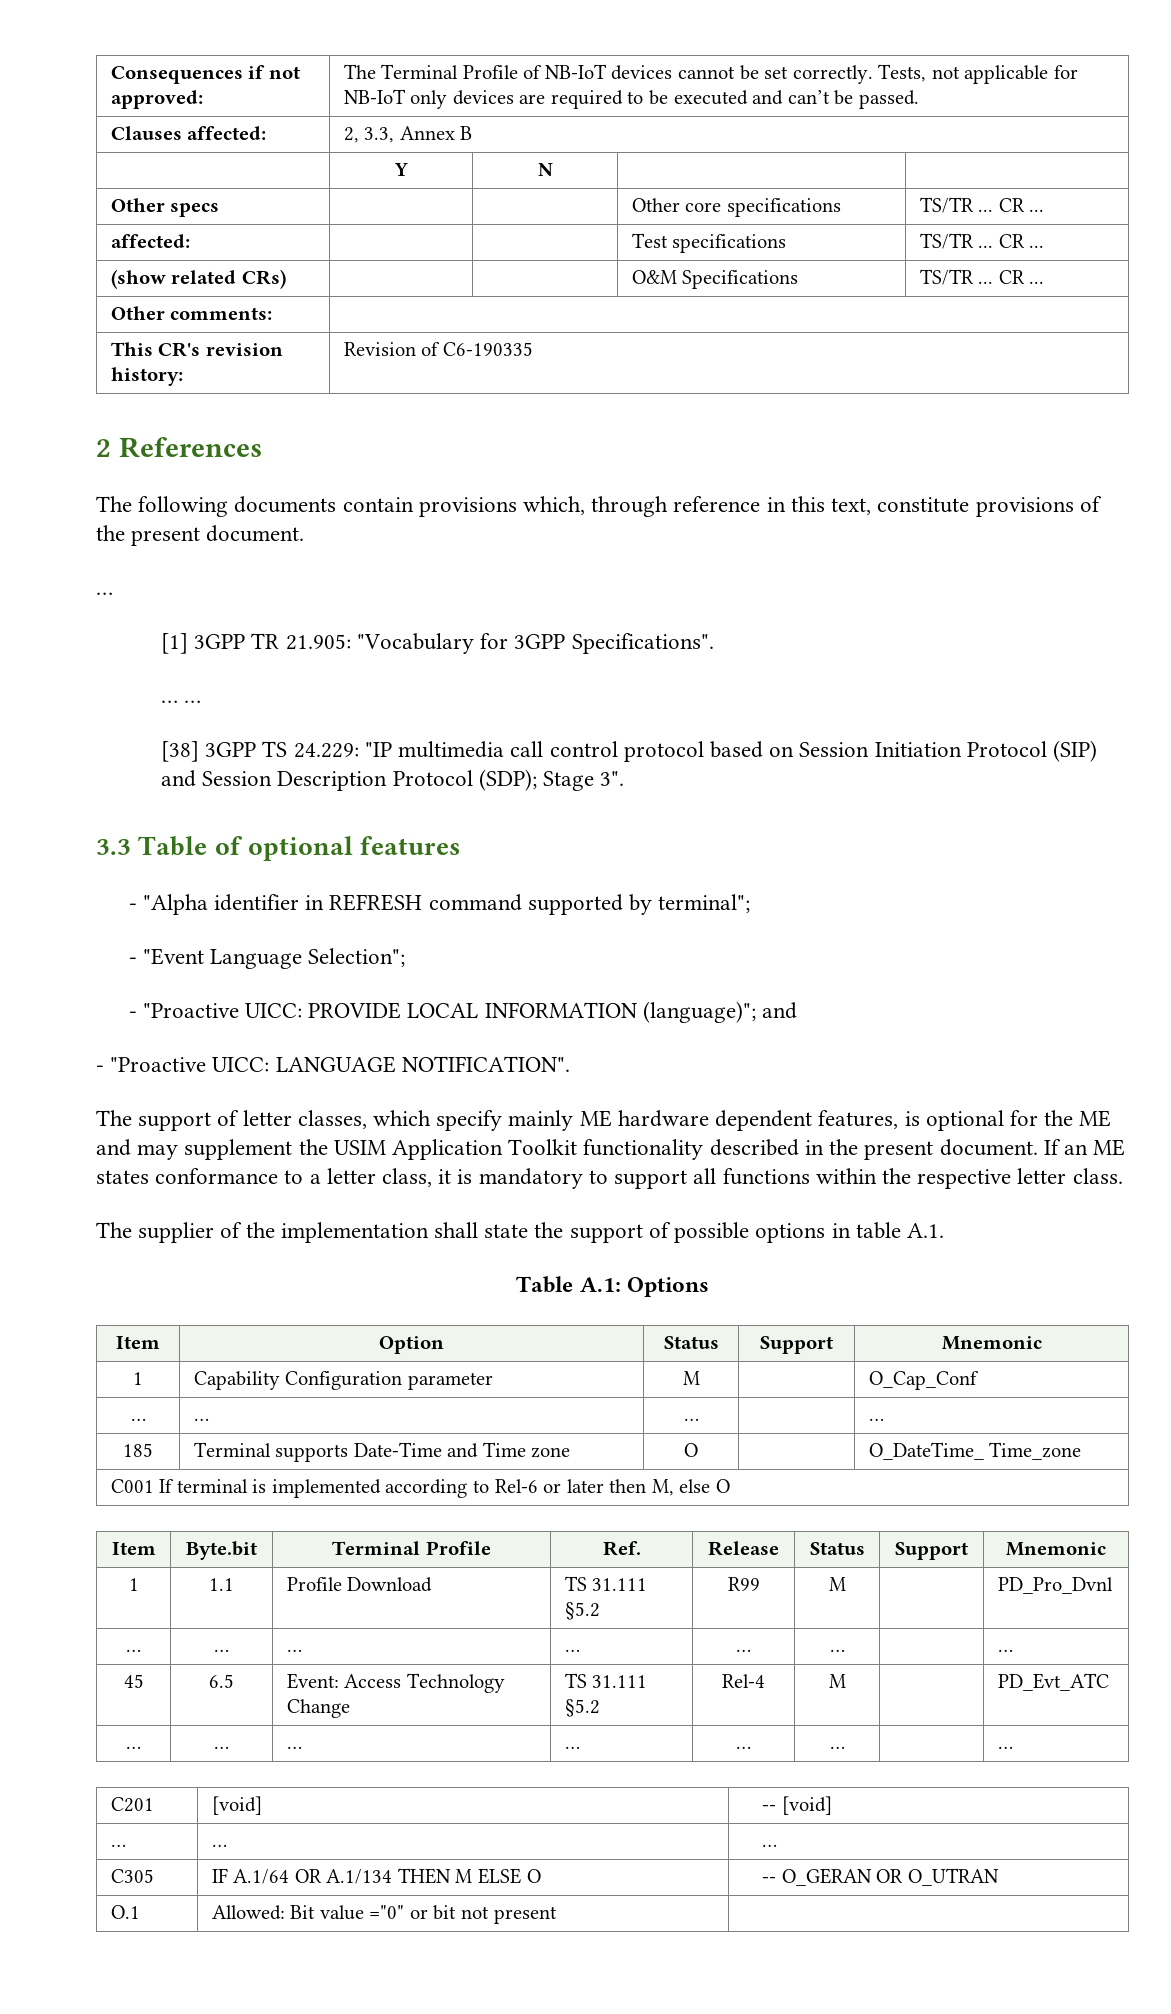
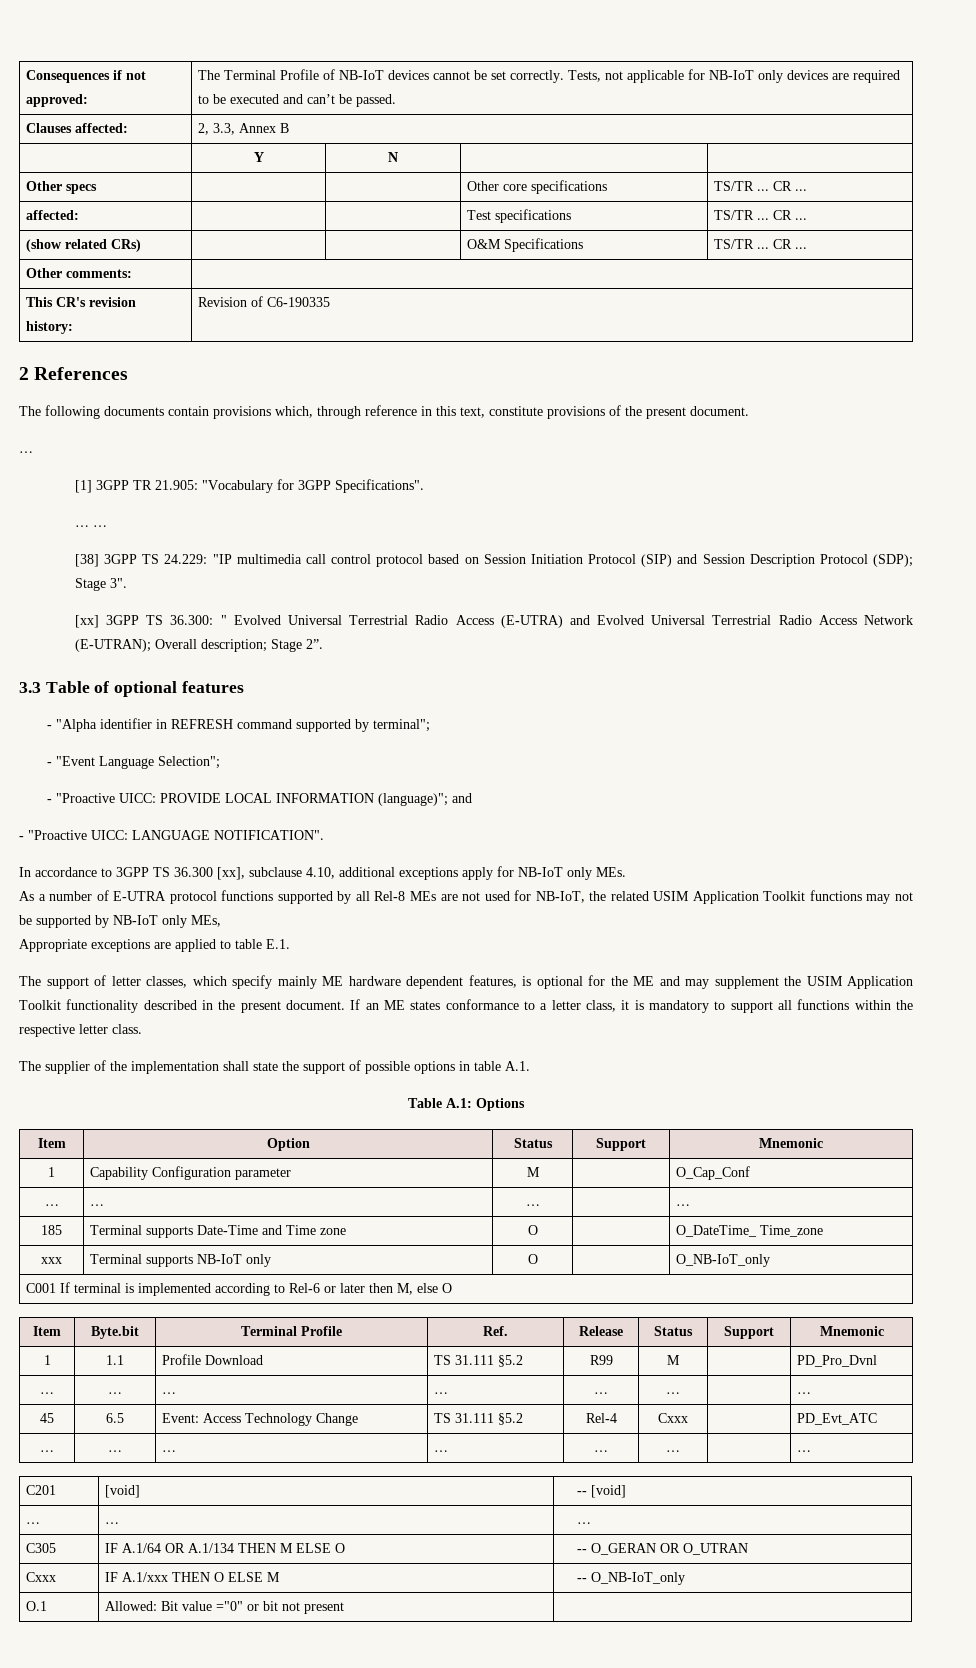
(625, 778) none -> [74,615,914,628] [74,639,323,652] // [xx] 3GPP TS 36.300: " Evolved Universal Terrestrial Radio Access (E-UTRA) and Evolved Universal Terrestrial Radio Access Network (E-UTRAN); Overall description; Stage 2”.
(570, 1064) none -> [19,866,626,880] [19,890,913,904] [19,915,221,928] [19,939,290,952] // In accordance to 3GPP TS 36.300 [xx], subclause 4.10, additional exceptions apply for NB-IoT only MEs. // As a number of E-UTRA protocol functions supported by all Rel-8 MEs are not used for NB-IoT, the related USIM Application Toolkit functions may not be supported by NB-IoT only MEs, // Appropriate exceptions are applied to table E.1.
(1082, 1451) none -> [41,1257,62,1264] [90,1254,272,1267] [527,1254,538,1264] [676,1254,771,1267] // xxx | Terminal supports NB-IoT only | O | | O_NB-IoT_only
[828,1674,846,1688] M -> [658,1413,688,1423] Cxxx
(999, 1877) none -> [26,1572,57,1582] [105,1572,281,1582] [577,1572,686,1585] // Cxxx | IF A.1/xxx THEN O ELSE M | -- O_NB-IoT_only

